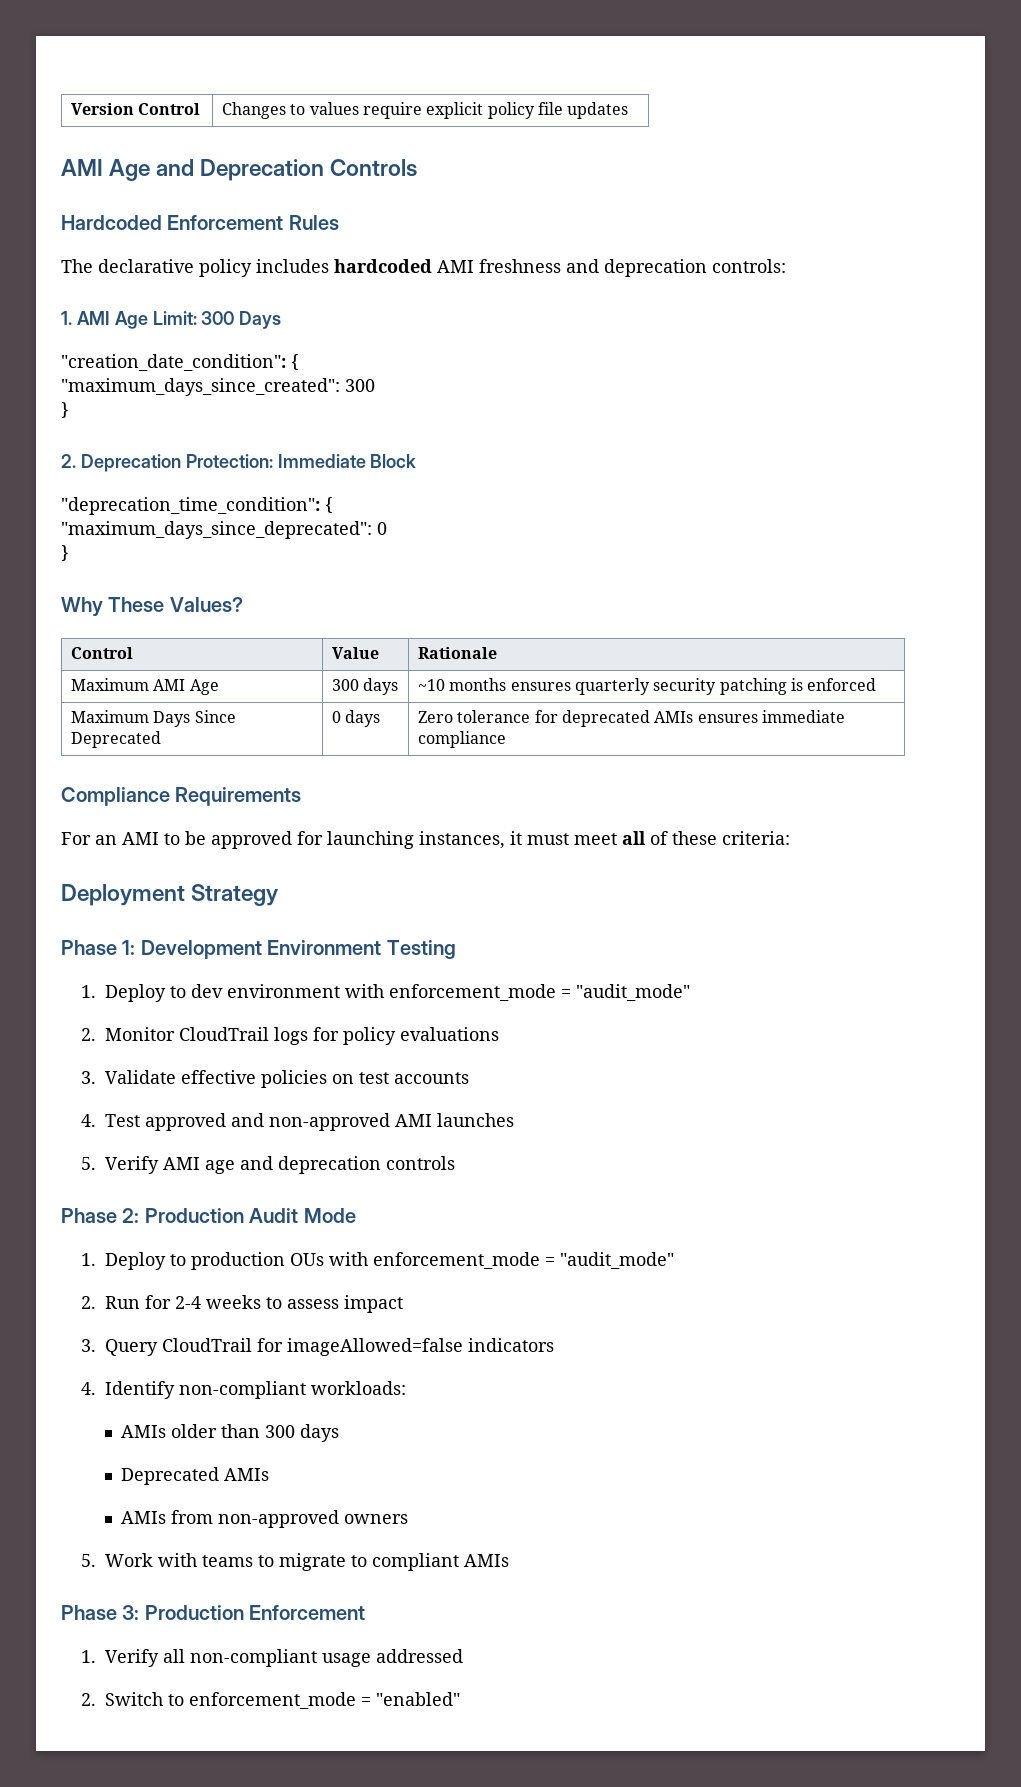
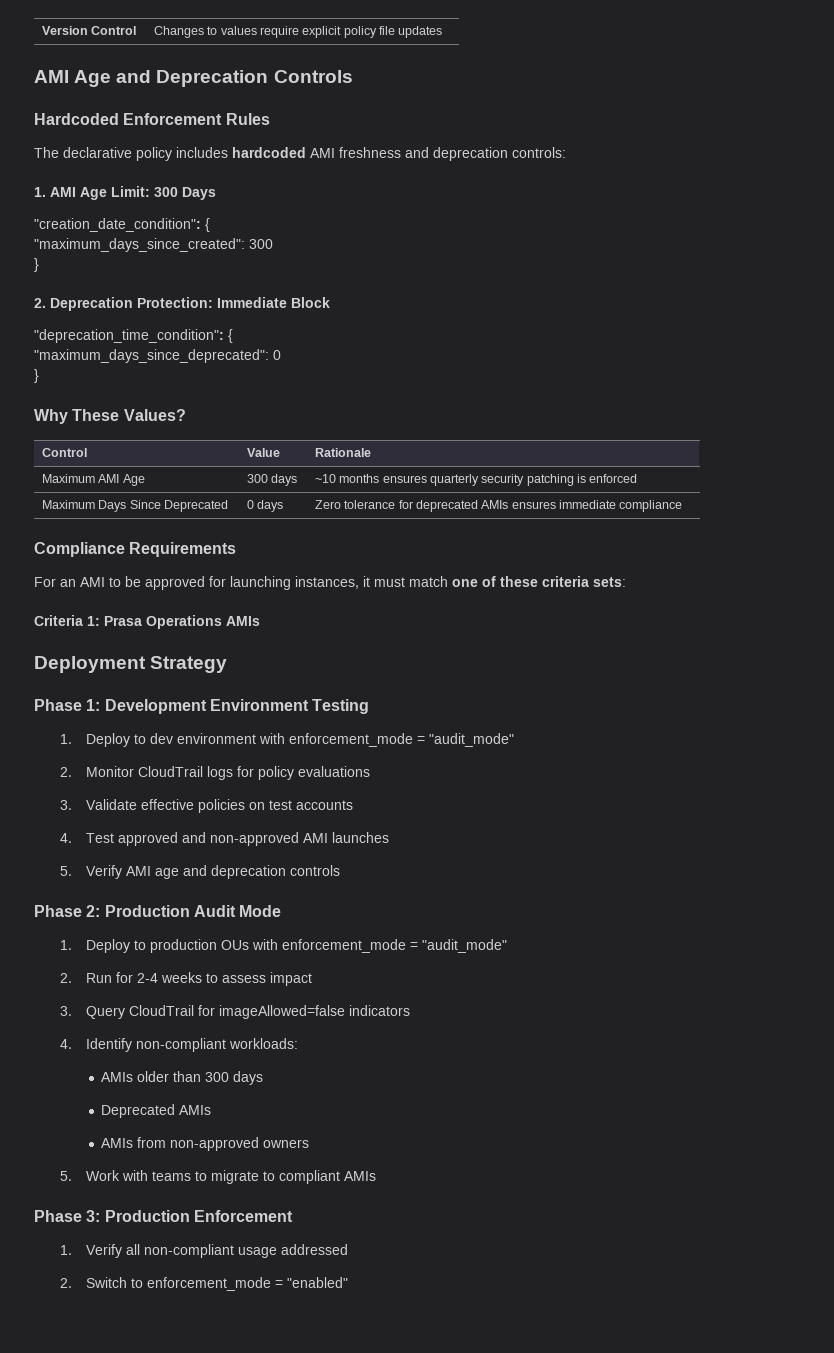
[574,831,790,845] meet all of these criteria: -> [409,576,626,587] [34,615,260,629] match one of these criteria sets: // Criteria 1: Prasa Operations AMIs

